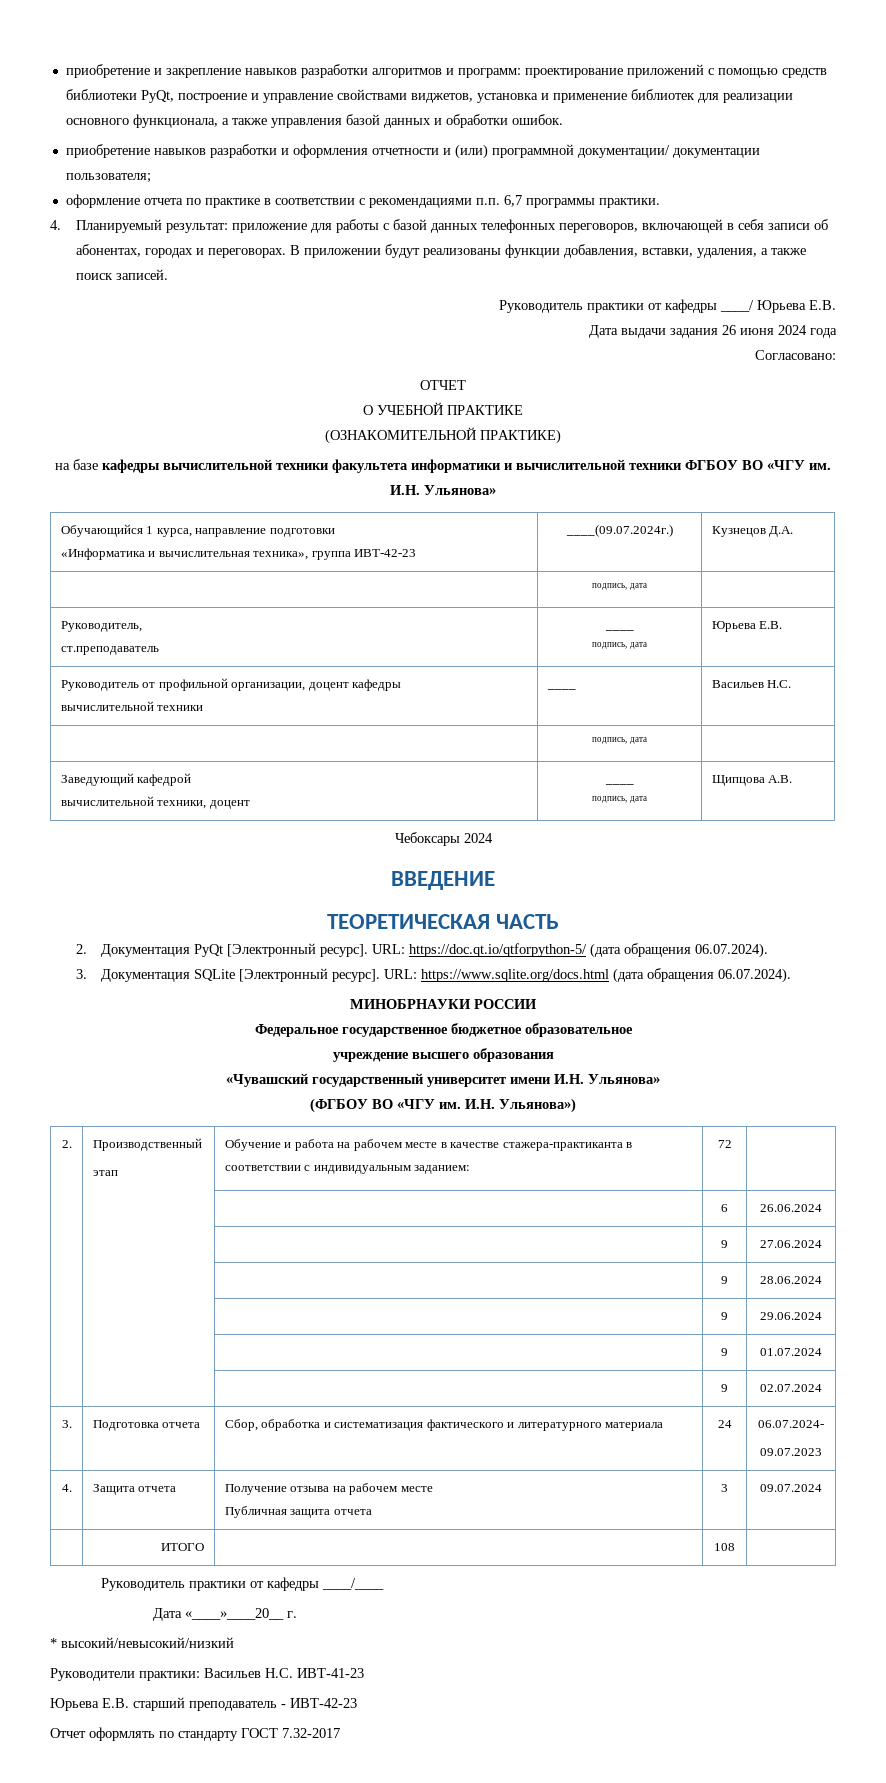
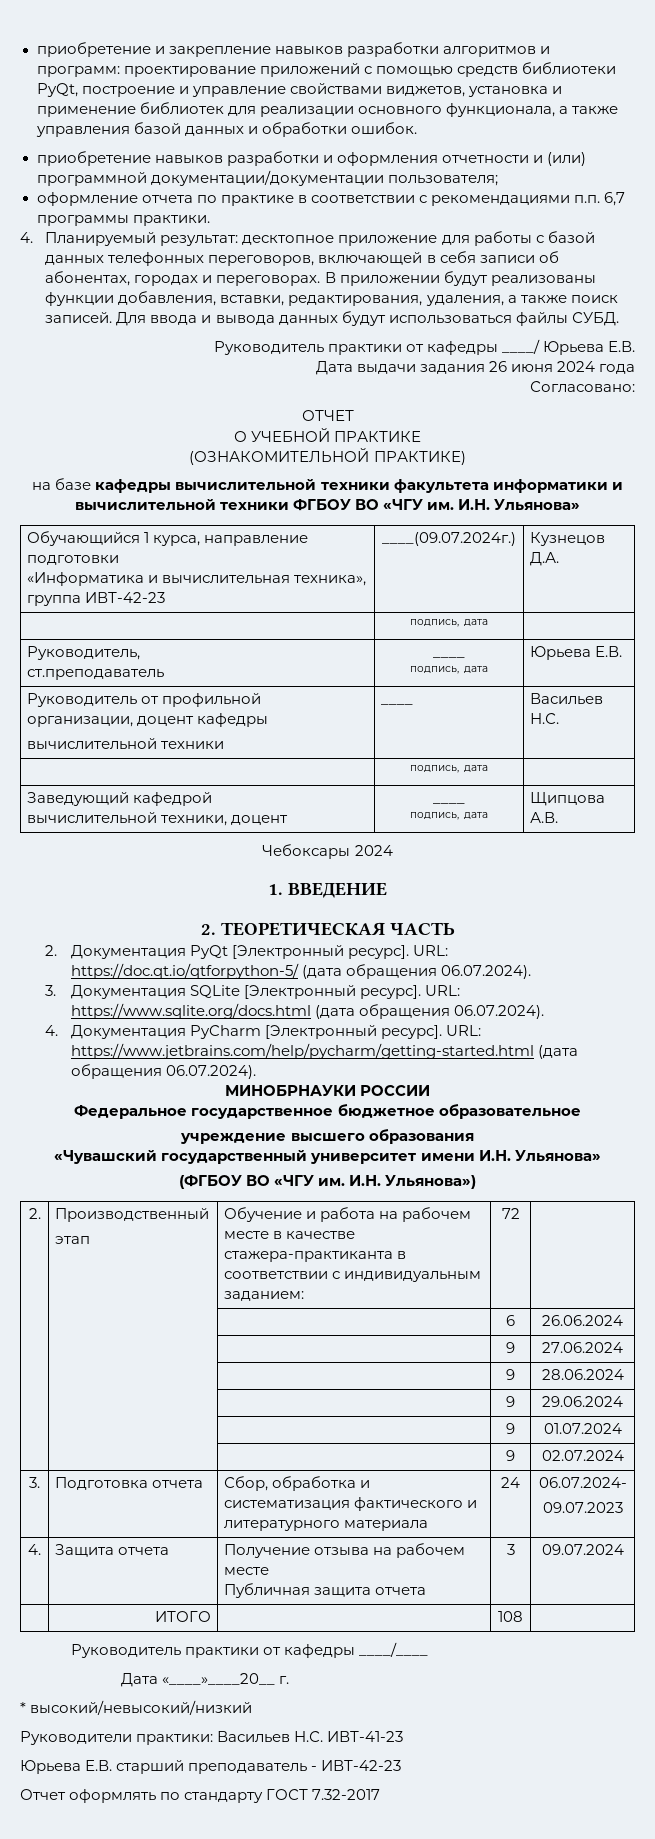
[577,145,760,158] документации/ документации -> [150,170,384,186] документации/документации
(228, 228) none -> [242,235,335,245] десктопное
(693, 252) none -> [288,295,423,306] редактирования,
(168, 274) none -> [116,311,619,326] Для ввода и вывода данных будут использоваться файлы СУБД.
(493, 838) none -> [268,884,283,895] 1.
(495, 880) none -> [200,924,216,935] 2.
(792, 975) none -> [45,1025,481,1039] [70,1043,578,1059] [70,1064,256,1079] // 4. Документация PyCharm [Электронный ресурс]. URL: https://www.jetbrains.com/help/pycharm/getting-started.html (дата обращения 06.07.2024).

